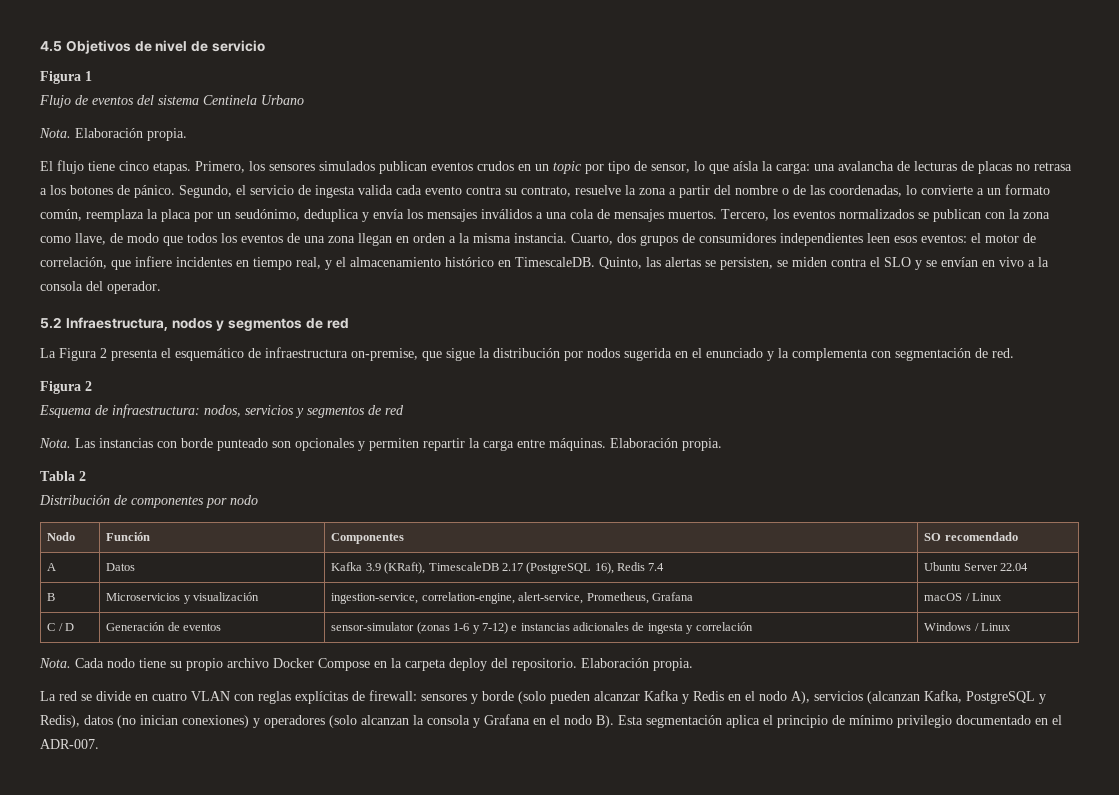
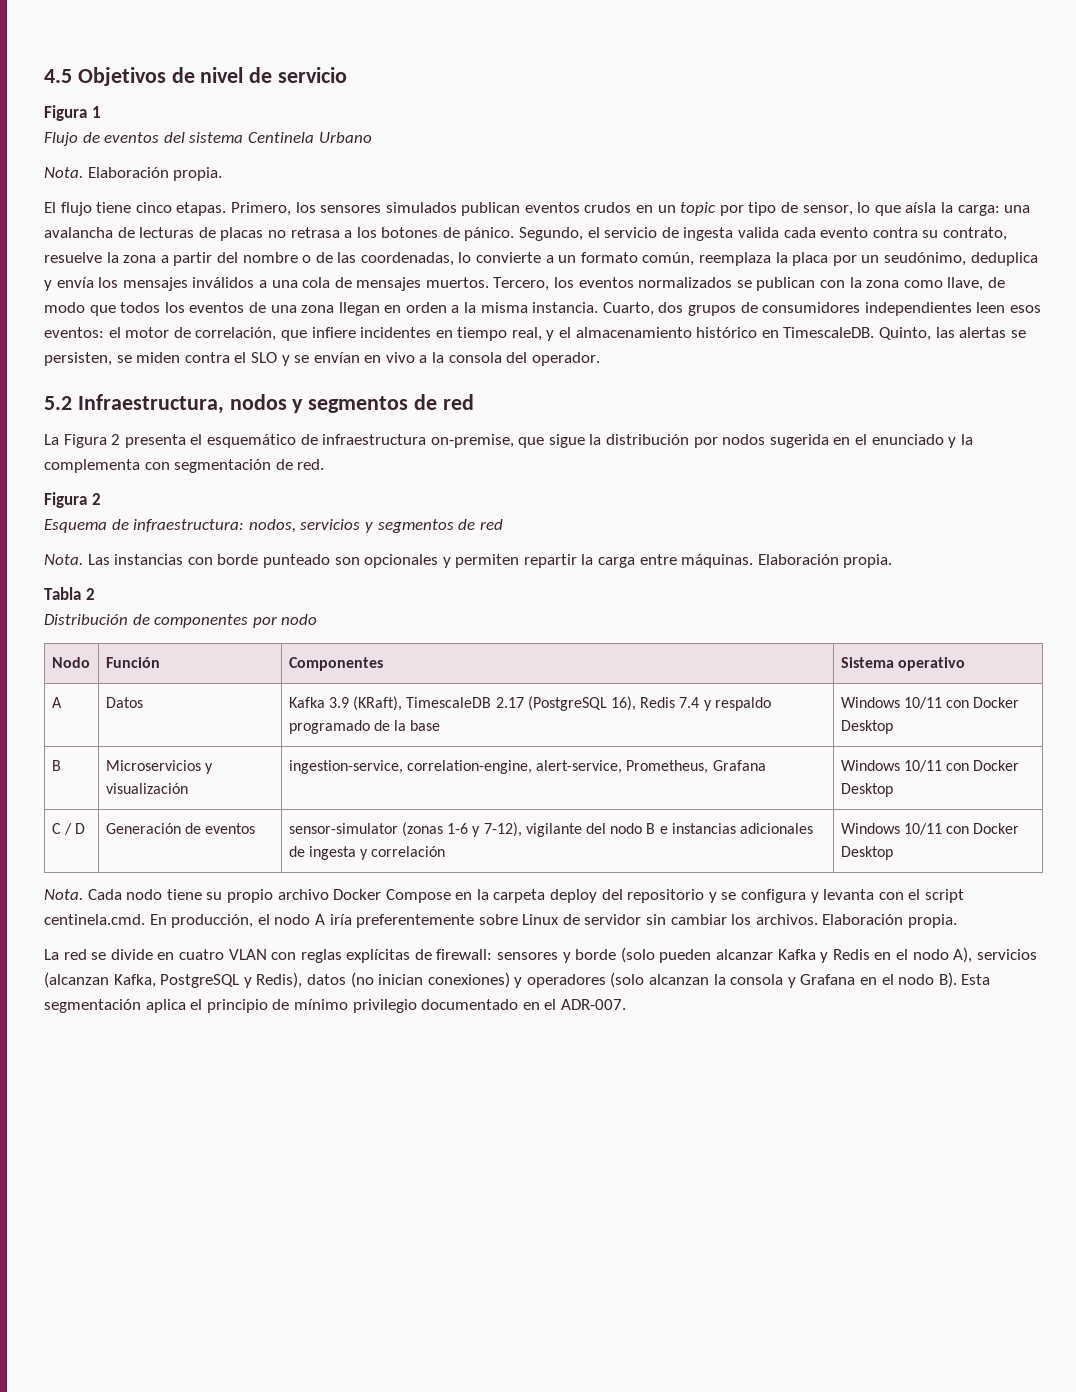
[924,532,1018,541] SO recomendado -> [840,657,966,671] Sistema operativo
[924,562,1029,571] | Ubuntu Server 22.04 -> [703,697,771,711] [288,720,441,734] [840,697,1020,709] [840,720,893,734] y respaldo programado de la base | Windows 10/11 con Docker Desktop
[924,593,1003,601] macOS / Linux -> [840,760,1020,772] [840,783,893,797] Windows 10/11 con Docker Desktop
[481,622,508,634] 7-12) -> [483,822,656,837] 7-12), vigilante del nodo B
[974,623,1012,631] / Linux -> [904,823,1020,835] [840,846,893,860] 10/11 con Docker Desktop
[512,658,577,671] repositorio. -> [627,889,964,903] [44,914,818,928] repositorio y se configura y levanta con el script centinela.cmd. En producción, el nodo A iría preferentemente sobre Linux de servidor sin cambiar los archivos.

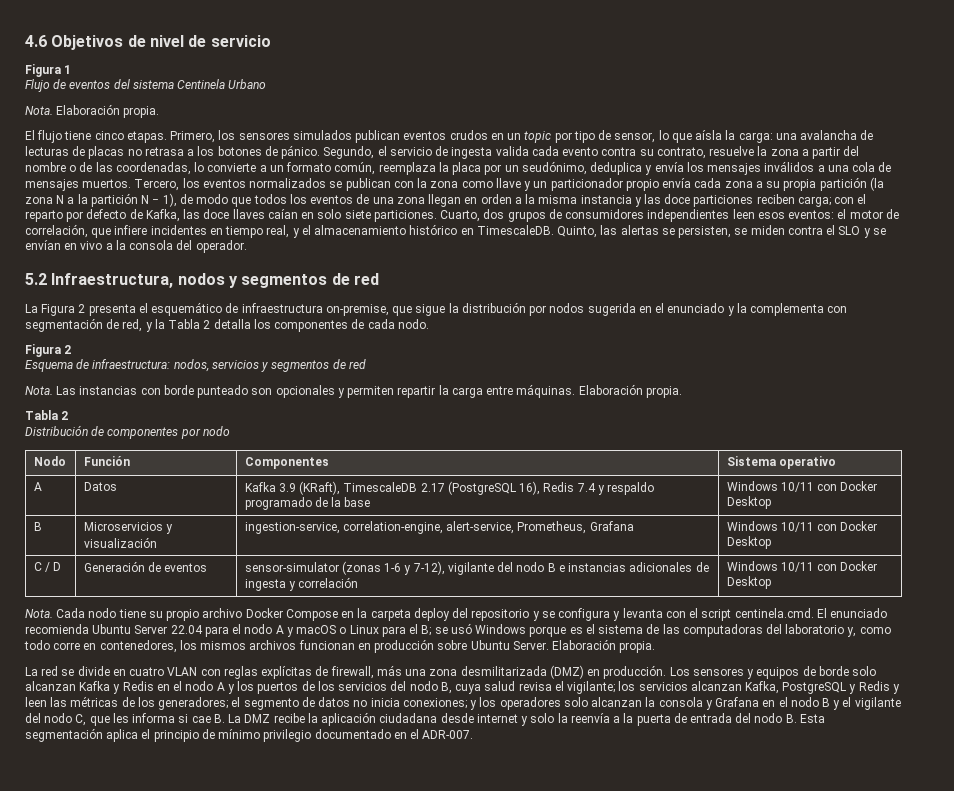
[44,69,72,83] 4.5 -> [25,35,47,47] 4.6
[947,277,984,291] llave, -> [495,177,884,191] [25,193,177,207] llave y un particionador propio envía cada zona a su propia partición (la zona N a la partición N − 1),
[532,302,599,313] instancia. -> [580,194,867,207] [25,209,437,222] instancia y las doce particiones reciben carga; con el reparto por defecto de Kafka, las doce llaves caían en solo siete particiones.
[297,459,325,470] red. -> [122,319,429,332] red, y la Tabla 2 detalla los componentes de cada nodo.
[149,914,818,928] En producción, el nodo A iría preferentemente sobre Linux de servidor sin cambiar los archivos. -> [816,608,888,618] [25,623,891,637] [24,639,549,653] El enunciado recomienda Ubuntu Server 22.04 para el nodo A y macOS o Linux para el B; se usó Windows porque es el sistema de las computadoras del laboratorio y, como todo corre en contenedores, los mismos archivos funcionan en producción sobre Ubuntu Server.
[436,947,774,963] firewall: sensores y borde (solo pueden alcanzar -> [330,665,877,679] [25,681,76,691] firewall, más una zona desmilitarizada (DMZ) en producción. Los sensores y equipos de borde solo alcanzan
[953,947,1037,963] [44,972,645,988] A), servicios (alcanzan Kafka, PostgreSQL y Redis), datos (no inician conexiones) y operadores (solo -> [216,681,900,694] [25,696,588,710] A y los puertos de los servicios del nodo B, cuya salud revisa el vigilante; los servicios alcanzan Kafka, PostgreSQL y Redis y leen las métricas de los generadores; el segmento de datos no inicia conexiones; y los operadores solo
[938,972,957,988] B). -> [822,697,901,710] [25,712,797,726] B y el vigilante del nodo C, que les informa si cae B. La DMZ recibe la aplicación ciudadana desde internet y solo la reenvía a la puerta de entrada del nodo B.

